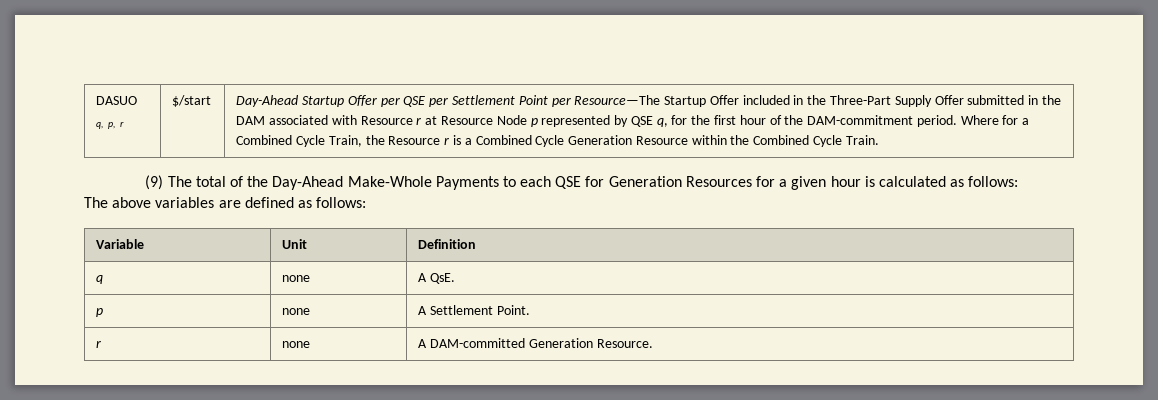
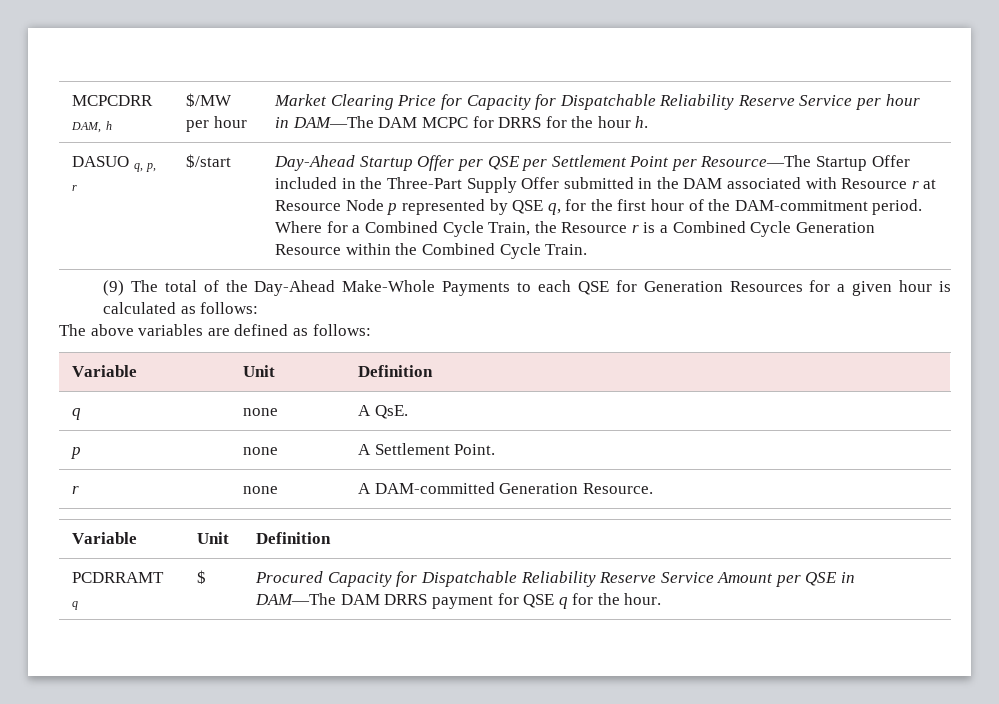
(96, 100) none -> [72,95,154,106] [71,121,112,133] [186,93,233,107] [186,116,247,132] [274,94,920,110] [275,116,649,128] MCPCDRR DAM, h | $/MW per hour | Market Clearing Price for Capacity for Dispatchable Reliability Reserve Service per hour in DAM—The DAM MCPC for DRRS for the hour h. //
(653, 343) none -> [72,532,138,544] [197,532,230,544] [256,532,332,544] [72,572,165,583] [72,601,79,610] [197,570,207,584] [255,571,856,587] [255,593,662,609] // Variable | Unit | Definition // PCDRRAMT q | $ | Procured Capacity for Dispatchable Reliability Reserve Service Amount per QSE in DAM—The DAM DRRS payment for QSE q for the hour.

